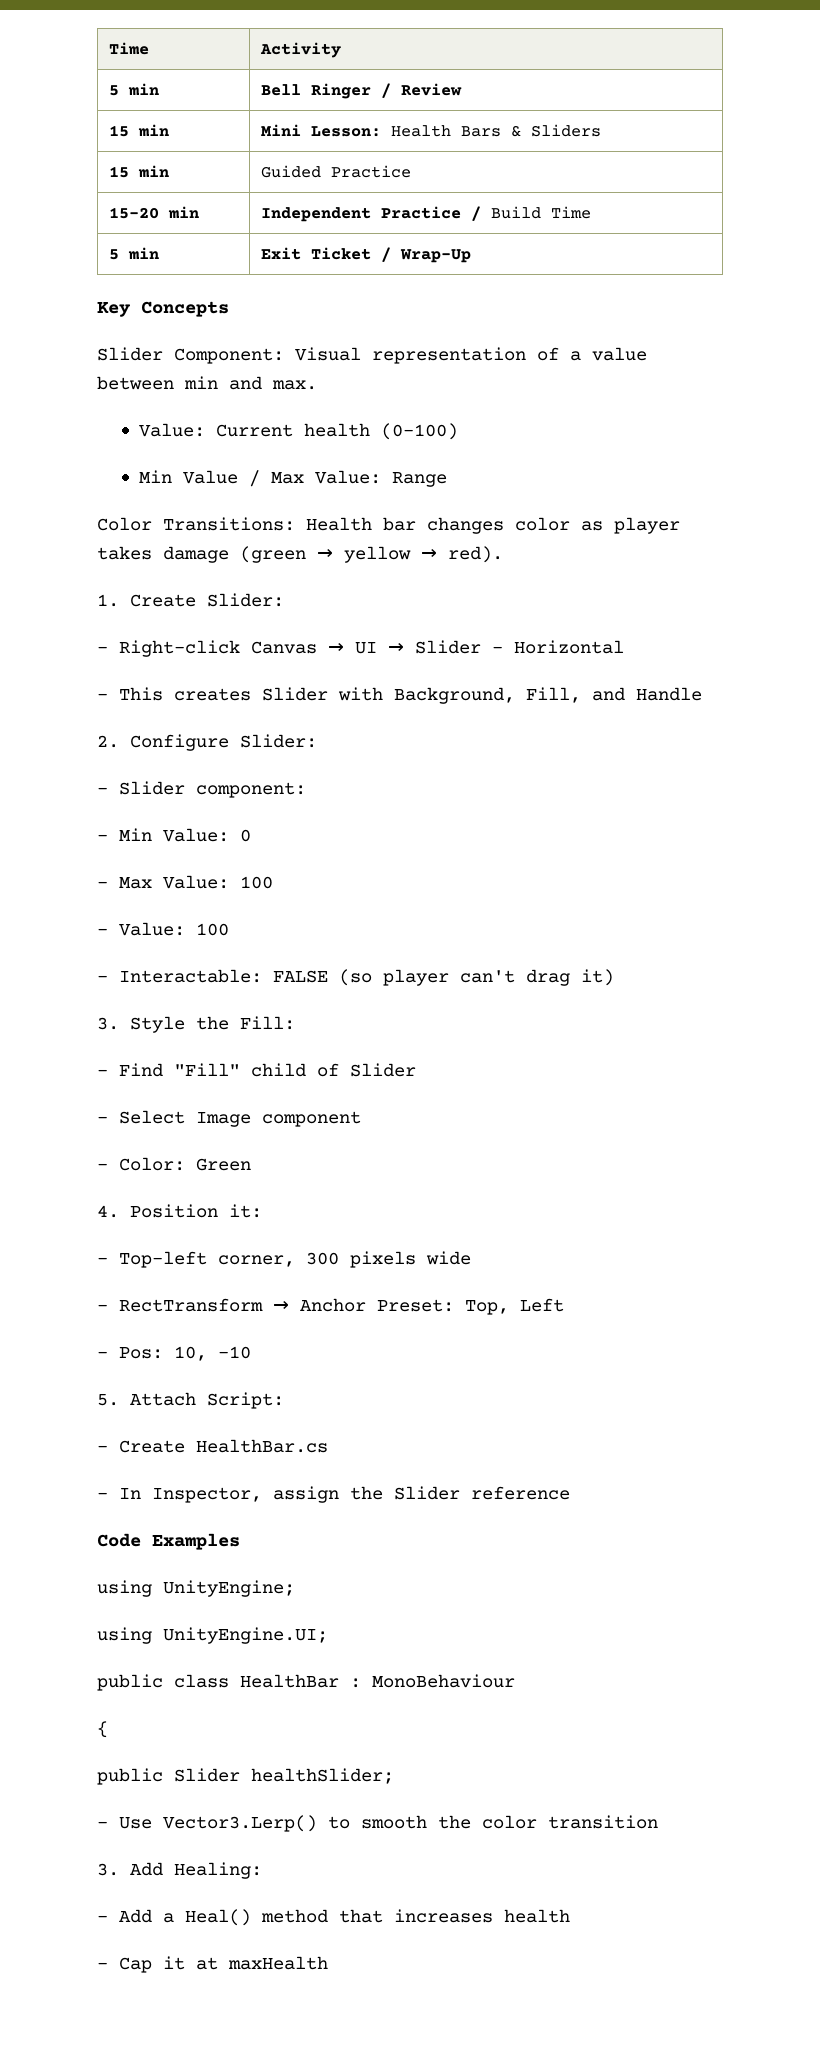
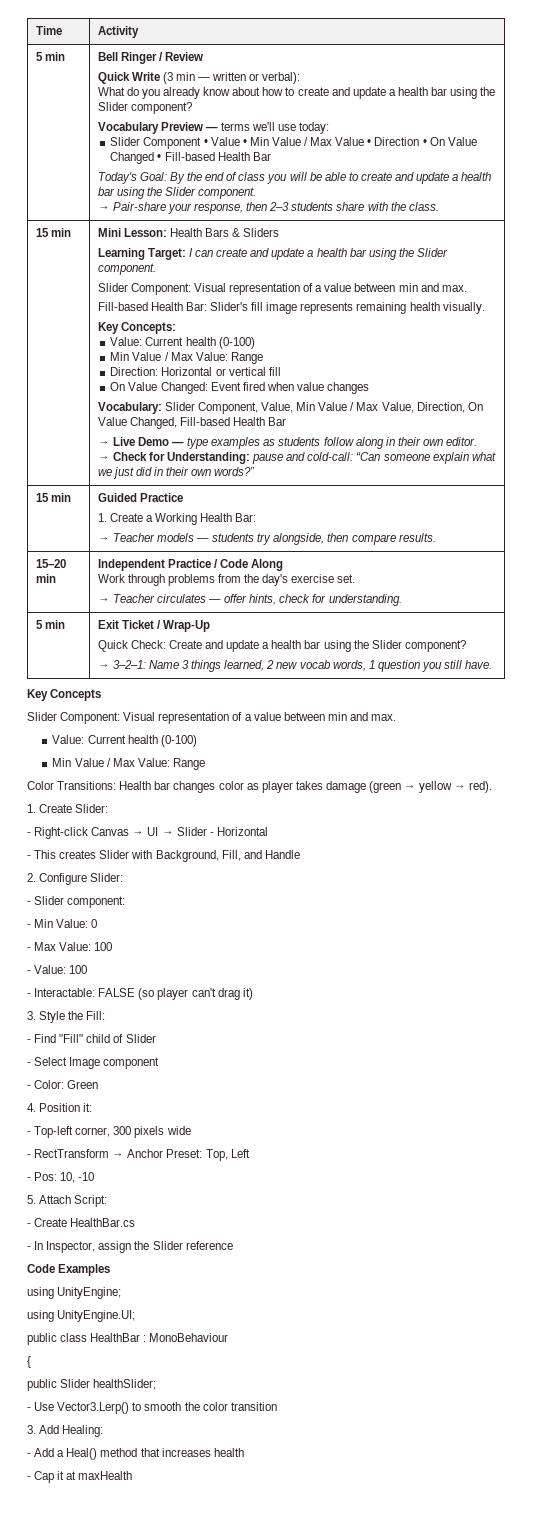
(462, 89) none -> [97,72,301,84] [97,87,496,99] [97,102,192,114] [97,122,330,134] [110,137,477,149] [110,152,271,164] [97,172,492,184] [97,187,257,199] [97,202,439,214] // Quick Write (3 min — written or verbal): // What do you already know about how to create and update a health bar using the Slider component? // Vocabulary Preview — terms we'll use today: // Slider Component • Value • Min Value / Max Value • Direction • On Value Changed • Fill-based Health Bar // Today's Goal: By the end of class you will be able to create and update a health bar using the Slider component. // → Pair-share your response, then 2–3 students share with the class.
[108,165,169,178] [260,165,411,178] // 15 min | Guided Practice -> [97,248,448,260] [97,263,156,275] [97,283,467,295] [97,302,485,314] [97,322,176,334] [110,337,255,349] [110,352,263,364] [110,367,281,376] [110,382,370,394] [97,402,483,414] [97,417,287,429] [97,437,478,449] [97,452,496,464] [97,467,256,479] [35,493,71,502] [97,493,183,502] [97,513,257,525] [97,533,436,545] // Learning Target: I can create and update a health bar using the Slider component. // Slider Component: Visual representation of a value between min and max. // Fill-based Health Bar: Slider's fill image represents remaining health visually. // Key Concepts: // Value: Current health (0-100) // Min Value / Max Value: Range // Direction: Horizontal or vertical fill // On Value Changed: Event fired when value changes // Vocabulary: Slider Component, Value, Min Value / Max Value, Direction, On Value Changed, Fill-based Health Bar // → Live Demo — type examples as students follow along in their own editor. // → Check for Understanding: pause and cold-call: “Can someone explain what we just did in their own words?” // 15 min | Guided Practice // 1. Create a Working Health Bar: // → Teacher models — students try alongside, then compare results.
[490,206,591,219] Build Time -> [219,559,284,571] [97,574,356,586] [97,594,402,606] Code Along // Work through problems from the day's exercise set. // → Teacher circulates — offer hints, check for understanding.
(471, 256) none -> [97,640,466,652] [97,660,493,672] // Quick Check: Create and update a health bar using the Slider component? // → 3–2–1: Name 3 things learned, 2 new vocab words, 1 question you still have.

